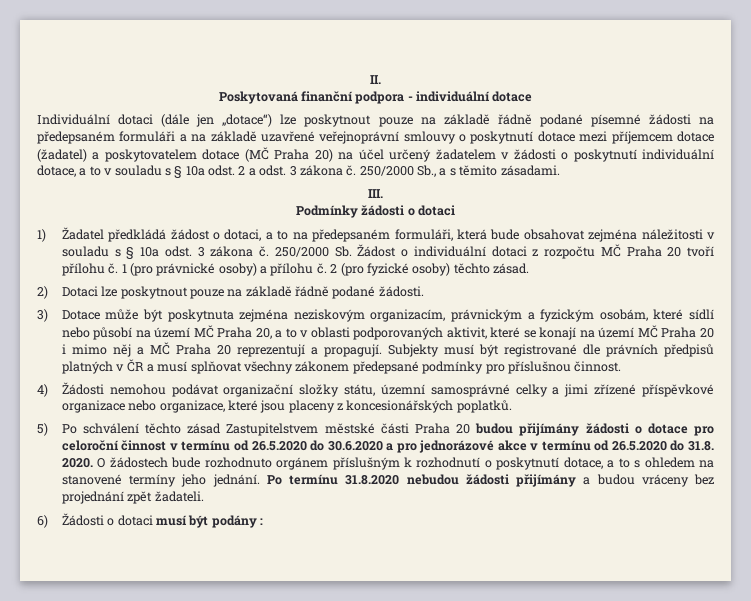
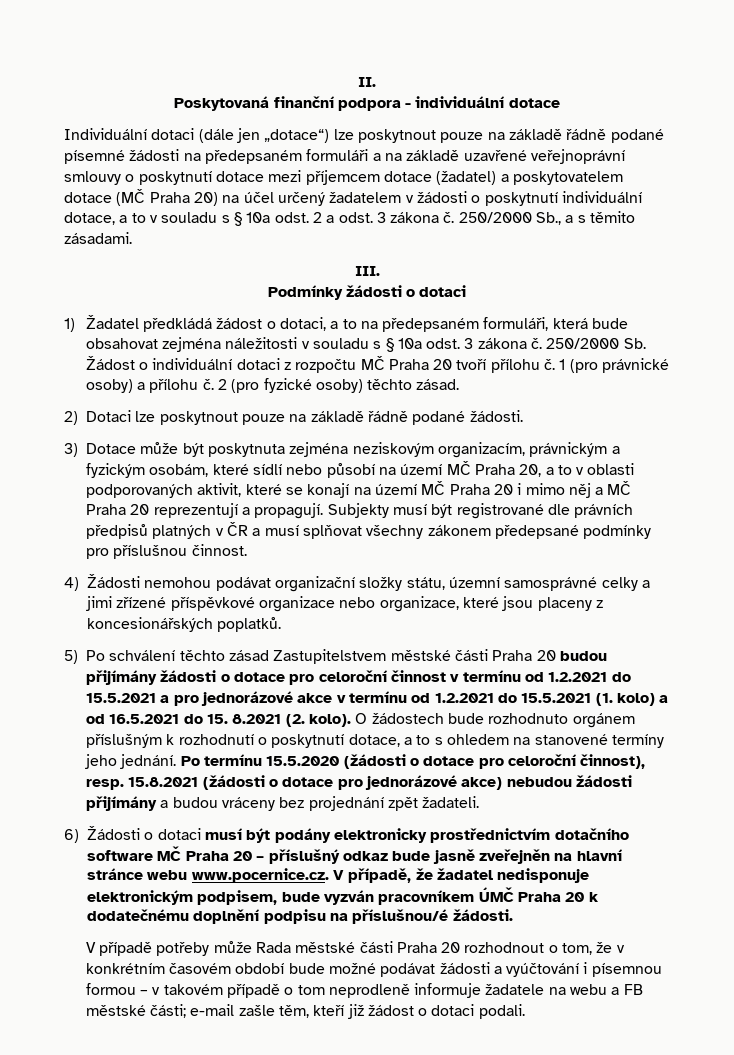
[251,440,383,451] 26.5.2020 do 30.6.2020 -> [548,672,631,682] [86,693,156,703] 1.2.2021 do 15.5.2021
[611,440,715,451] [61,458,93,468] 26.5.2020 do 31.8. 2020. -> [434,693,669,706] [86,714,351,727] 1.2.2021 do 15.5.2021 (1. kolo) a od 16.5.2021 do 15. 8.2021 (2. kolo).
[345,475,400,485] 31.8.2020 -> [266,754,646,769] [86,775,503,790] 15.5.2020 (žádosti o dotace pro celoroční činnost), resp. 15.8.2021 (žádosti o dotace pro jednorázové akce)
[260,518,264,525] : -> [333,828,629,843] [87,846,622,864] [87,868,590,883] [87,887,599,905] [87,909,513,924] [85,941,625,956] [85,962,662,977] [85,983,643,998] [85,1004,525,1019] elektronicky prostřednictvím dotačního software MČ Praha 20 – příslušný odkaz bude jasně zveřejněn na hlavní stránce webu www.pocernice.cz. V případě, že žadatel nedisponuje elektronickým podpisem, bude vyzván pracovníkem ÚMČ Praha 20 k dodatečnému doplnění podpisu na příslušnou/é žádosti. // V případě potřeby může Rada městské části Praha 20 rozhodnout o tom, že v konkrétním časovém období bude možné podávat žádosti a vyúčtování i písemnou formou – v takovém případě o tom neprodleně informuje žadatele na webu a FB městské části; e-mail zašle těm, kteří již žádost o dotaci podali.

